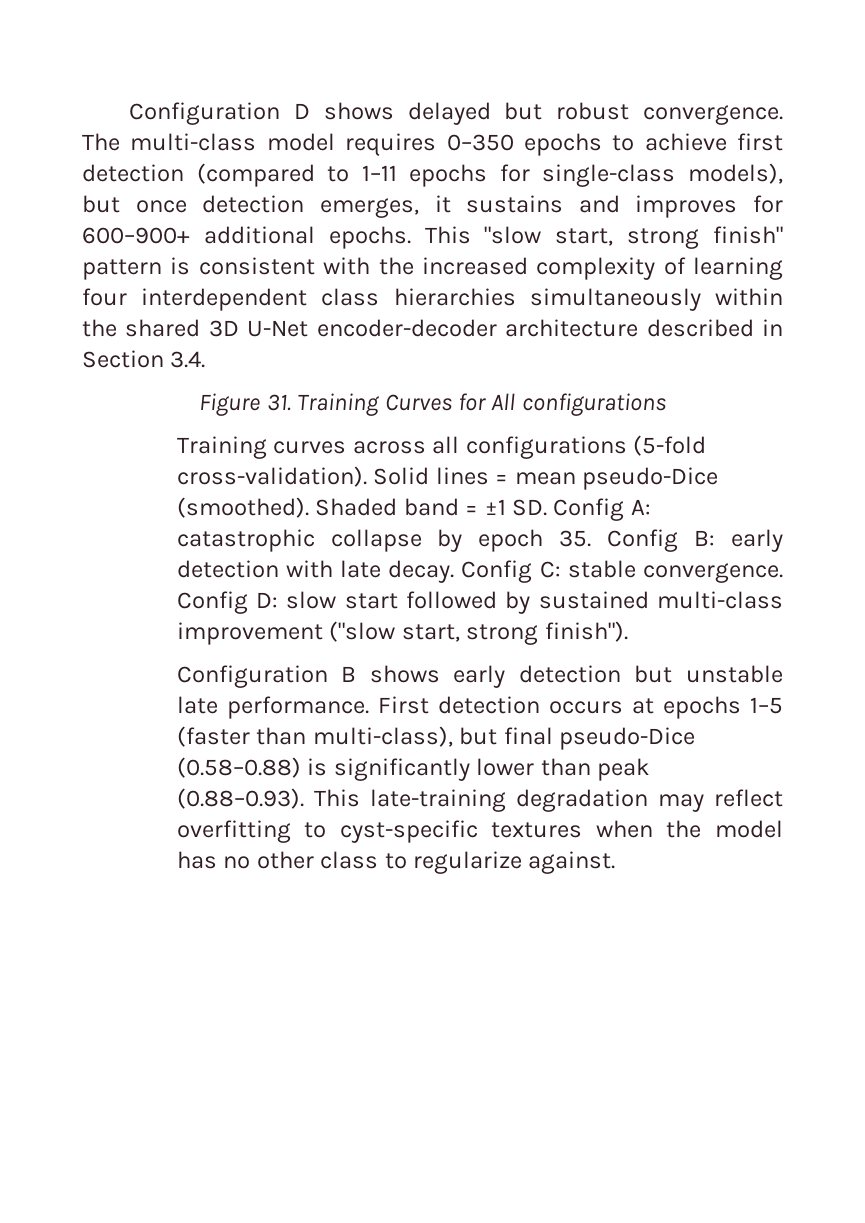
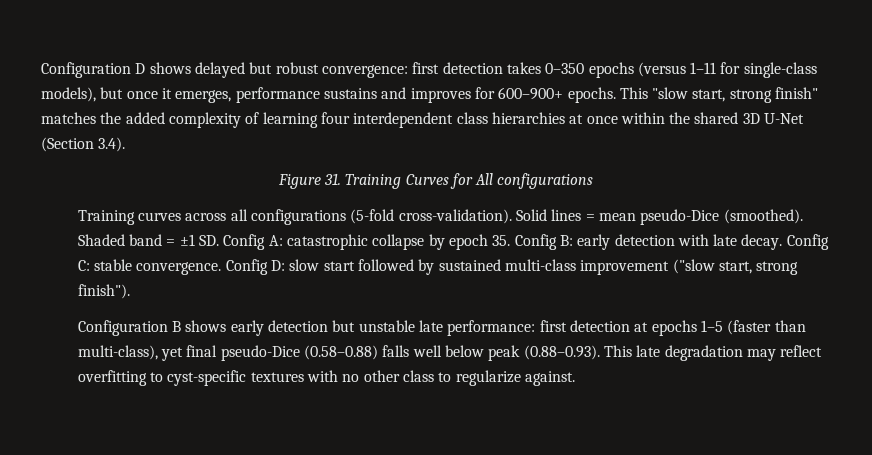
[643,105,783,125] [82,133,783,156] [82,163,488,187] convergence. The multi-class model requires 0–350 epochs to achieve first detection (compared to 1–11 epochs -> [321,62,717,78] convergence: first detection takes 0–350 epochs (versus 1–11
[202,195,451,218] detection emerges, it -> [161,87,320,103] it emerges, performance
[203,226,315,244] additional -> (564, 93) none
[82,257,528,280] pattern is consistent with the increased -> [41,112,165,124] matches the added
[529,288,701,311] simultaneously -> [569,114,618,124] at once
[316,319,783,337] [82,350,206,368] encoder-decoder architecture described in Section 3.4. -> [41,137,126,152] (Section 3.4).
[226,696,623,719] performance. First detection occurs -> [447,320,630,336] performance: first detection
[459,727,498,745] but -> [161,347,184,361] yet
[307,758,591,781] is significantly lower than -> [382,345,484,357] falls well below
[369,789,506,812] late-training -> [636,345,661,357] late
[595,820,784,838] [176,851,217,869] when the model has -> [306,370,338,382] with

